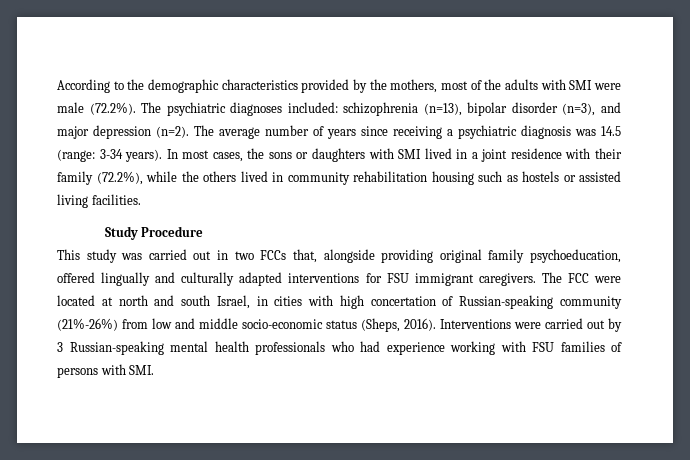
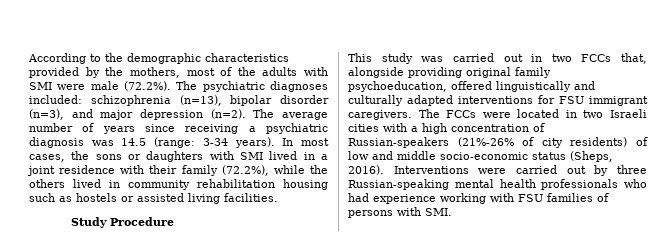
[101,272,151,286] lingually -> [496,81,571,92] linguistically
[567,273,589,283] FCC -> [446,110,477,118] FCCs
[101,295,622,309] [57,318,148,331] at north and south Israel, in cities with high concertation of Russian-speaking community (21%-26%) from -> [565,109,647,118] [348,123,545,134] [348,137,648,148] in two Israeli cities with a high concentration of Russian-speakers (21%-26% of city residents) of
[57,342,63,352] 3 -> [617,165,647,174] three

